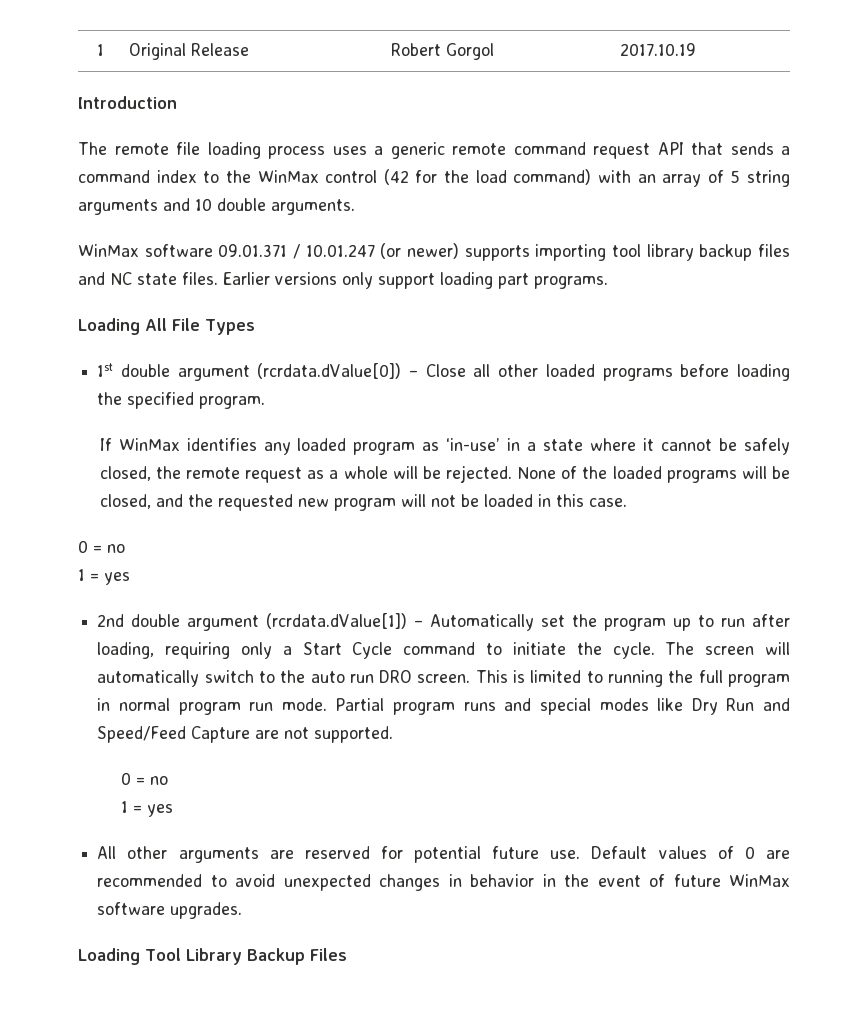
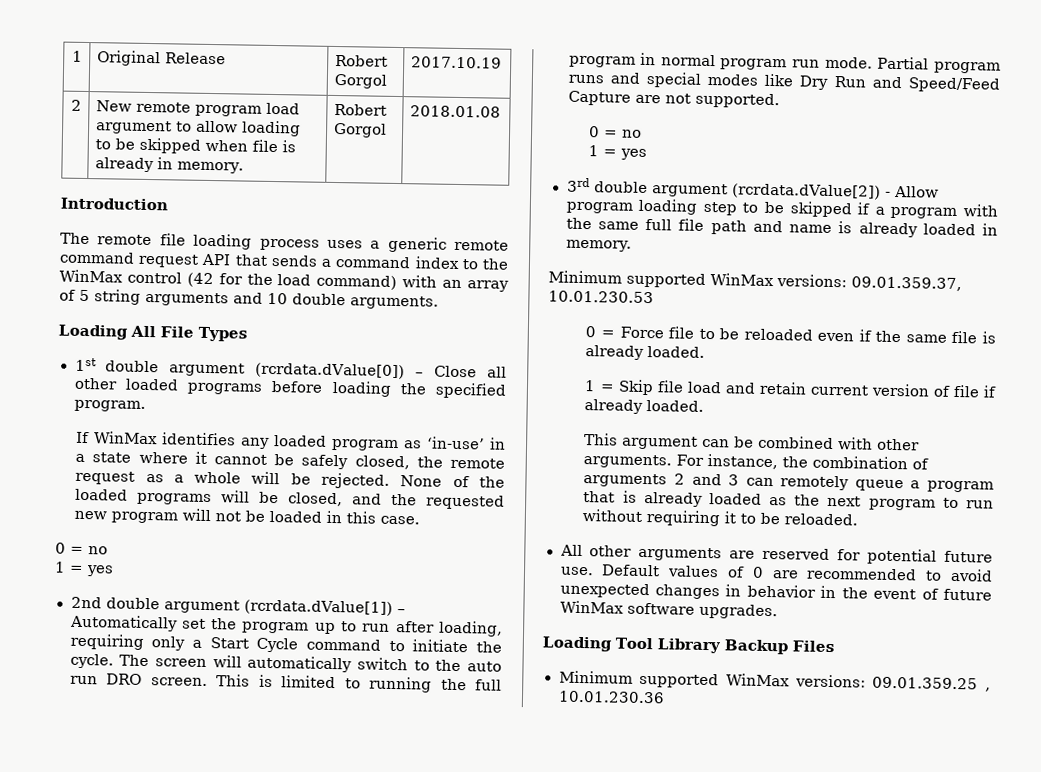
(697, 49) none -> [70,99,82,111] [95,100,300,117] [95,120,301,137] [94,137,296,154] [94,157,244,174] [333,103,387,116] [332,122,387,138] [409,105,501,118] // 2 | New remote program load argument to allow loading to be skipped when file is already in memory. | Robert Gorgol | 2018.01.08
[78,243,790,261] [78,272,608,289] // WinMax software 09.01.371 / 10.01.247 (or newer) supports importing tool library backup files and NC state files. Earlier versions only support loading part programs. -> (439, 302) none
(174, 810) none -> [566,177,940,200] [565,198,998,219] [565,217,998,238] [565,239,633,252] [548,270,962,292] [548,290,654,304] [585,326,997,344] [585,345,706,360] [584,379,997,398] [584,399,705,414] [584,433,921,451] [583,454,930,470] [583,473,994,493] [583,490,994,511] [582,509,859,527] // 3rd double argument (rcrdata.dValue[2]) - Allow program loading step to be skipped if a program with the same full file path and name is already loaded in memory. // Minimum supported WinMax versions: 09.01.359.37, 10.01.230.53 // 0 = Force file to be reloaded even if the same file is already loaded. // 1 = Skip file load and retain current version of file if already loaded. // This argument can be combined with other arguments. For instance, the combination of arguments 2 and 3 can remotely queue a program that is already loaded as the next program to run without requiring it to be reloaded.
(347, 954) none -> [558,670,991,692] [557,690,665,704] // Minimum supported WinMax versions: 09.01.359.25 , 10.01.230.36

